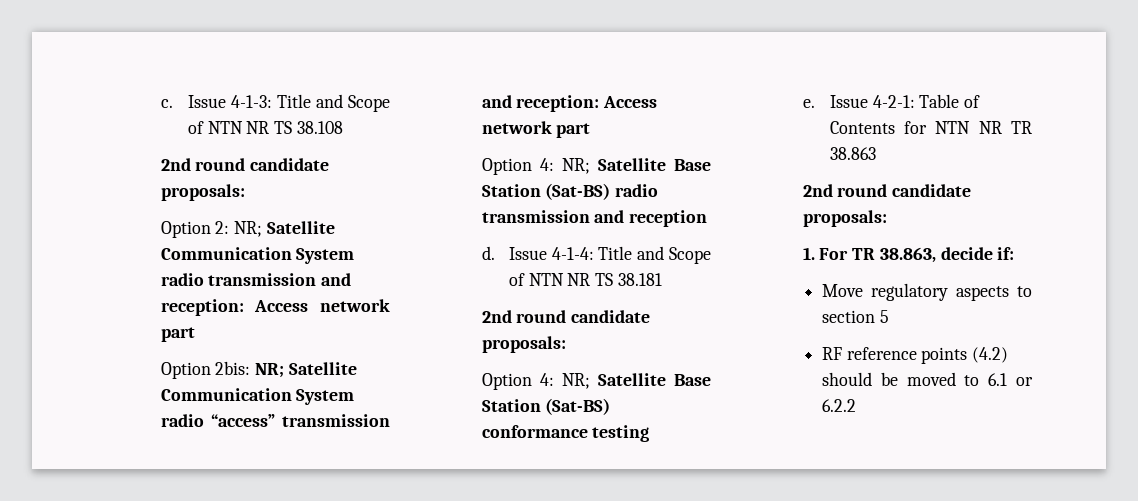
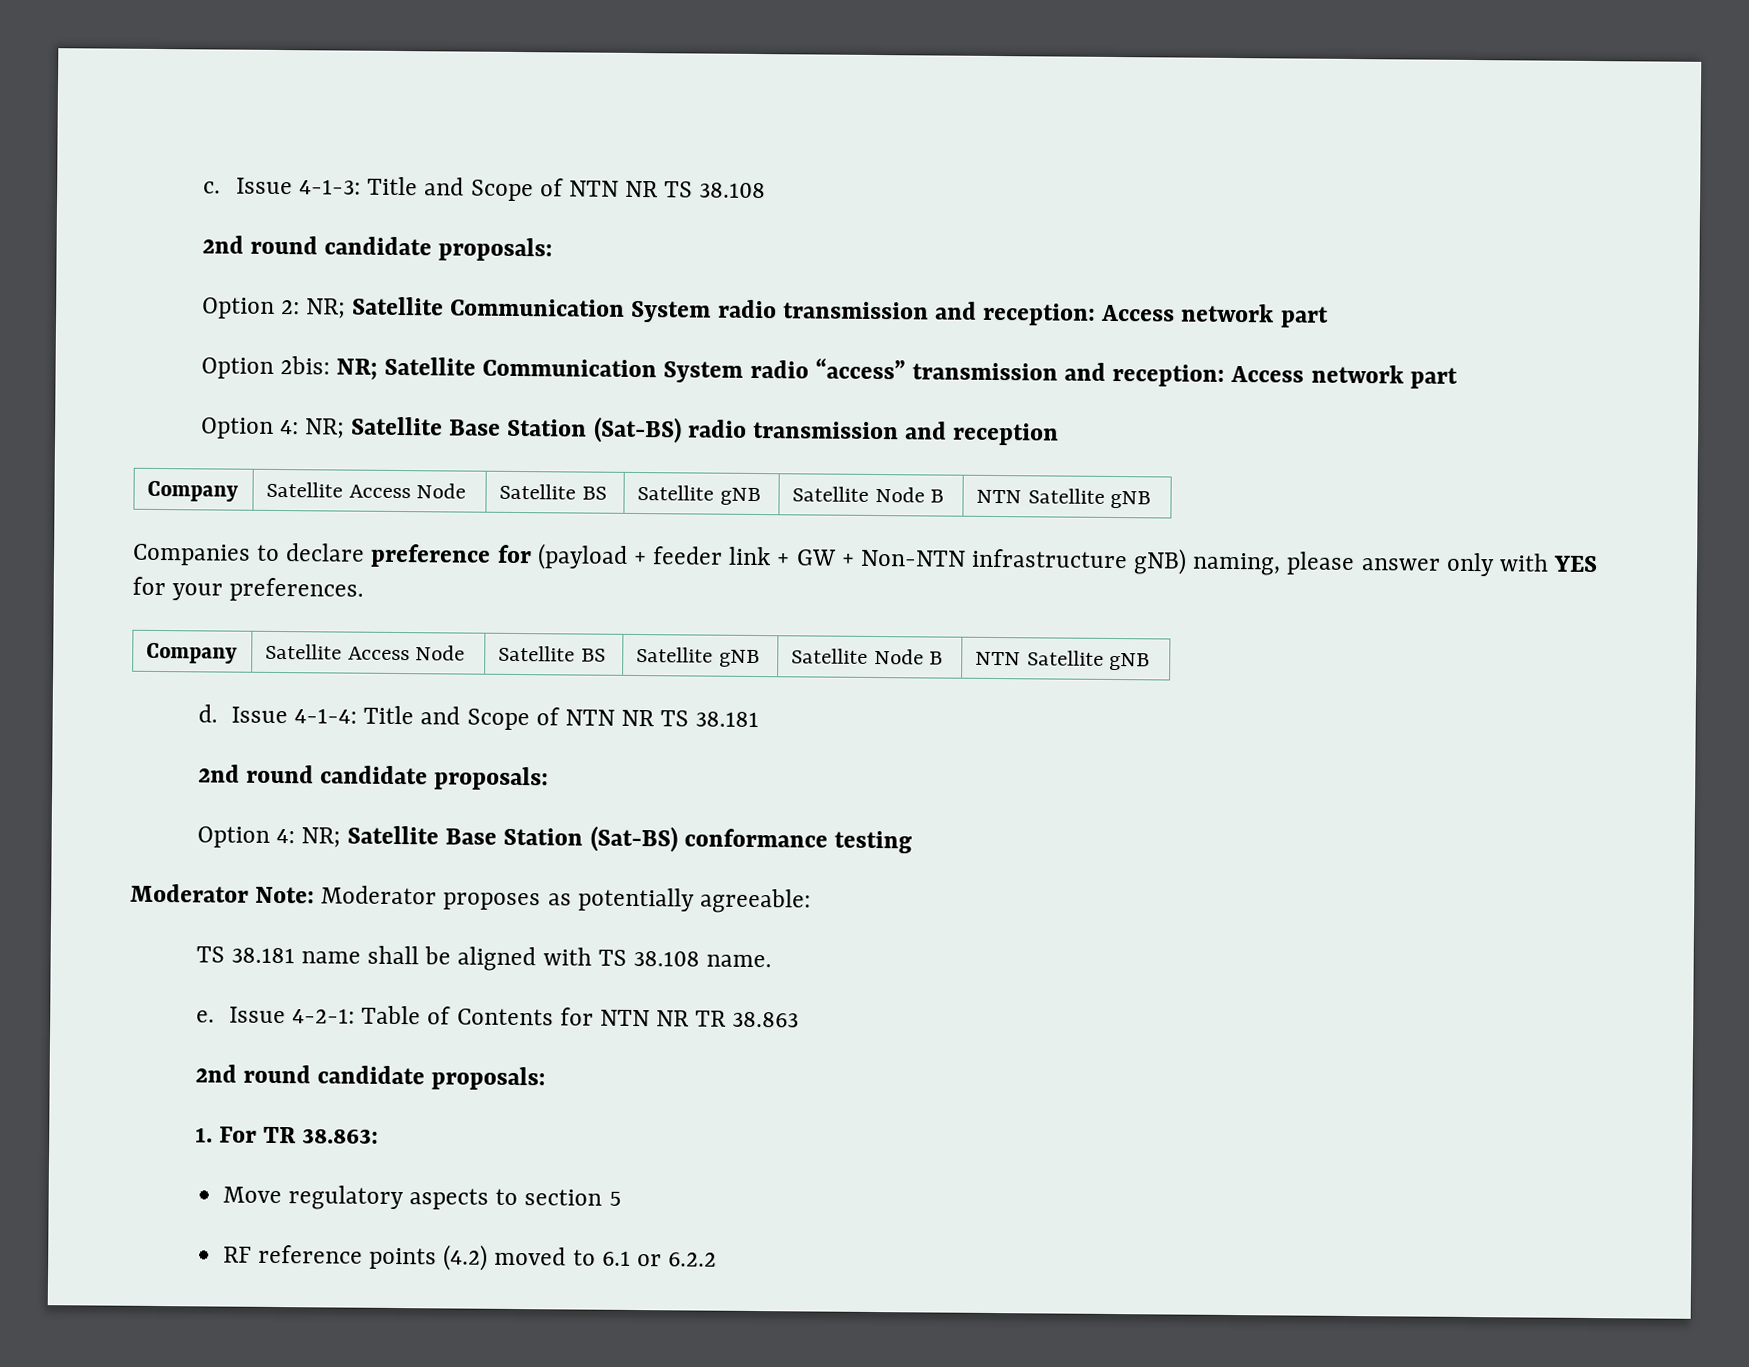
(708, 218) none -> [147,480,240,502] [266,481,467,499] [499,483,607,500] [637,485,761,506] [792,486,945,503] [976,488,1152,509] [132,543,1599,577] [132,576,365,602] [146,642,239,664] [265,643,466,661] [498,645,606,662] [636,647,760,668] [791,648,944,665] [975,650,1151,671] // Company | Satellite Access Node | Satellite BS | Satellite gNB | Satellite Node B | NTN Satellite gNB // Companies to declare preference for (payload + feeder link + GW + Non-NTN infrastructure gNB) naming, please answer only with YES for your preferences. // Company | Satellite Access Node | Satellite BS | Satellite gNB | Satellite Node B | NTN Satellite gNB
(650, 433) none -> [130,883,811,914] [195,945,773,972] // Moderator Note: Moderator proposes as potentially agreeable: // TS 38.181 name shall be aligned with TS 38.108 name.
[879,247,1015,263] 38.863, decide if: -> [302,1128,380,1144] 38.863:
[821,372,898,386] should be -> (489, 1257) none

